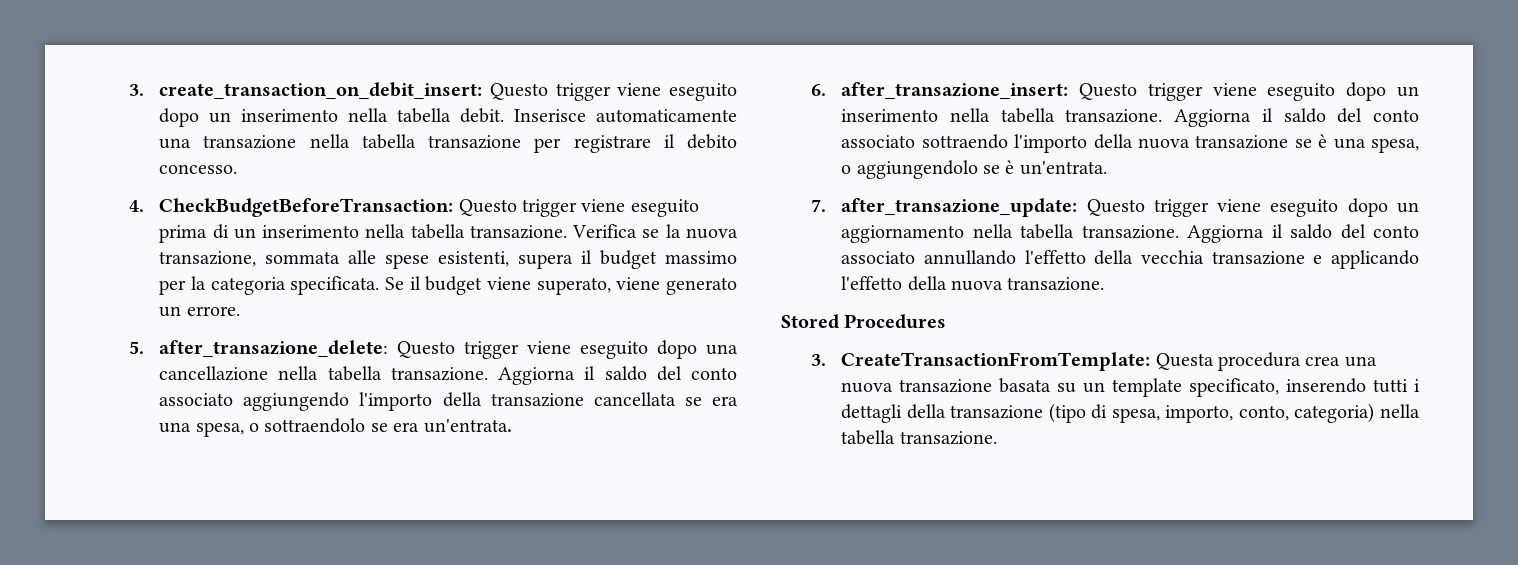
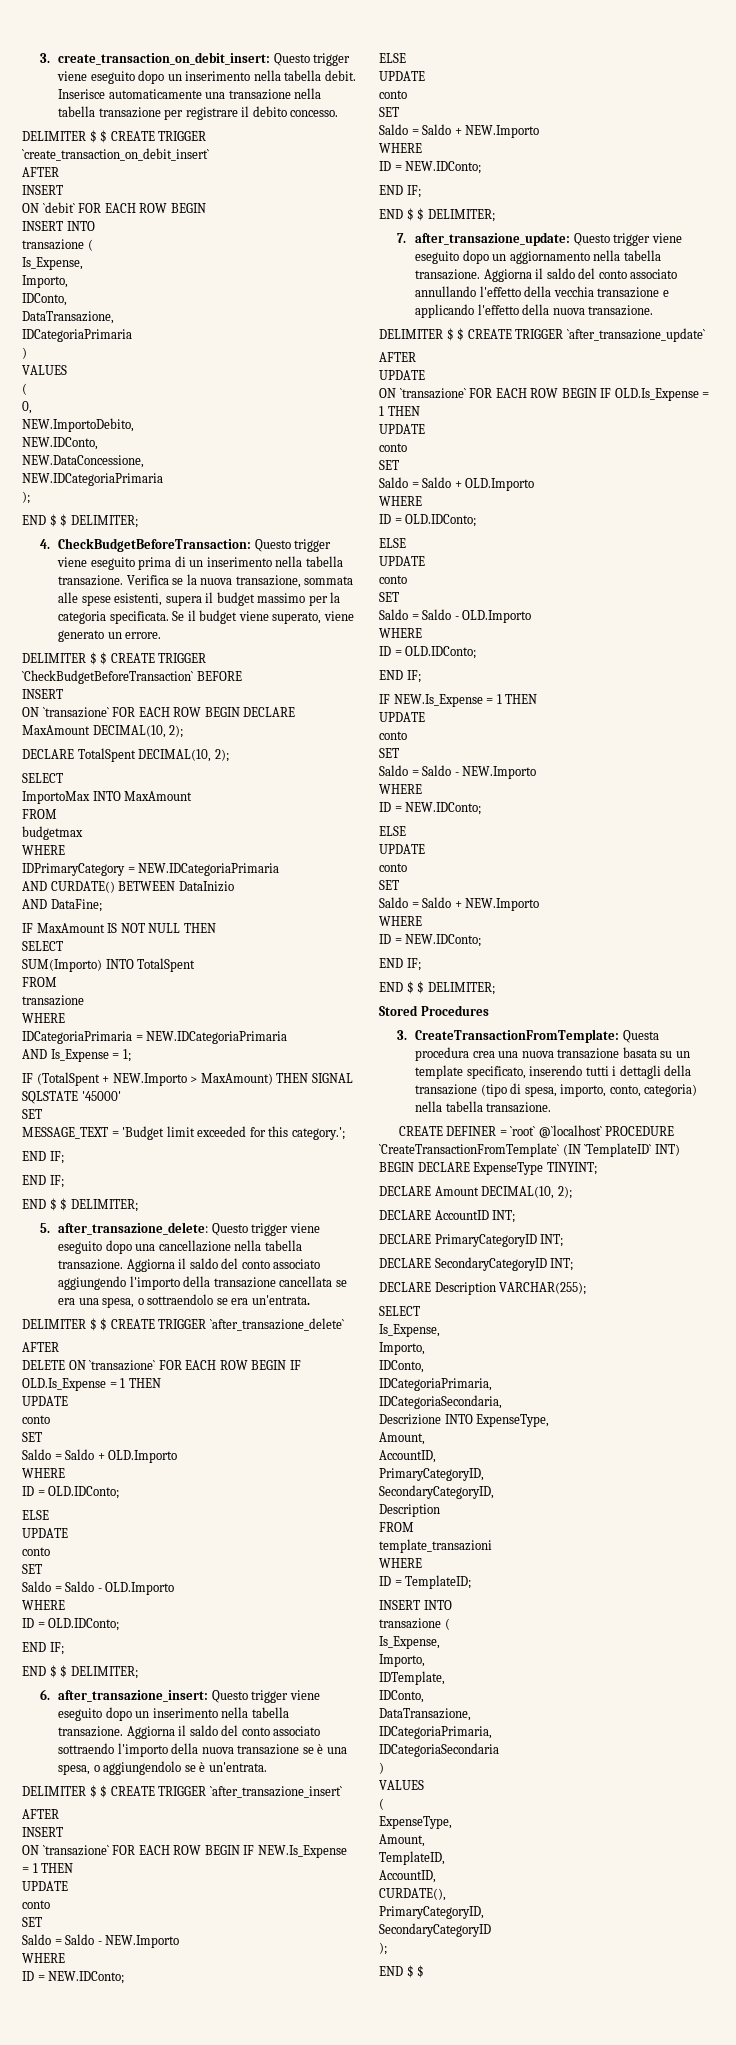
(238, 169) none -> [22,130,207,143] [22,148,209,161] [22,167,59,177] [22,185,63,195] [22,202,206,213] [22,221,95,231] [22,239,93,251] [22,257,83,270] [22,275,68,288] [22,293,67,306] [22,311,114,324] [22,329,132,342] [22,347,27,359] [22,365,67,375] [22,383,27,395] [22,401,32,414] [22,418,134,432] [22,437,98,450] [22,455,144,468] [22,473,163,486] [22,491,30,504] [22,514,138,528] // DELIMITER $ $ CREATE TRIGGER `create_transaction_on_debit_insert` // AFTER // INSERT // ON `debit` FOR EACH ROW BEGIN // INSERT INTO // transazione ( // Is_Expense, // Importo, // IDConto, // DataTransazione, // IDCategoriaPrimaria // ) // VALUES // ( // 0, // NEW.ImportoDebito, // NEW.IDConto, // NEW.DataConcessione, // NEW.IDCategoriaPrimaria // ); // END $ $ DELIMITER;
(240, 311) none -> [22,652,207,665] [22,670,242,684] [22,689,63,699] [22,707,296,718] [22,725,184,738] [22,748,229,762] [22,773,63,783] [22,791,193,804] [22,809,57,819] [22,826,83,840] [22,845,65,855] [22,863,280,876] [22,881,234,893] [22,899,102,912] [22,923,216,933] [22,941,63,951] [22,958,196,972] [22,977,57,987] [22,995,84,1006] [22,1013,65,1023] [22,1031,288,1044] [22,1049,131,1062] [22,1072,353,1086] [22,1091,121,1104] [22,1109,42,1119] [22,1126,345,1140] [22,1151,64,1164] [22,1175,64,1188] [22,1198,138,1212] // DELIMITER $ $ CREATE TRIGGER `CheckBudgetBeforeTransaction` BEFORE // INSERT // ON `transazione` FOR EACH ROW BEGIN DECLARE MaxAmount DECIMAL(10, 2); // DECLARE TotalSpent DECIMAL(10, 2); // SELECT // ImportoMax INTO MaxAmount // FROM // budgetmax // WHERE // IDPrimaryCategory = NEW.IDCategoriaPrimaria // AND CURDATE() BETWEEN DataInizio // AND DataFine; // IF MaxAmount IS NOT NULL THEN // SELECT // SUM(Importo) INTO TotalSpent // FROM // transazione // WHERE // IDCategoriaPrimaria = NEW.IDCategoriaPrimaria // AND Is_Expense = 1; // IF (TotalSpent + NEW.Importo > MaxAmount) THEN SIGNAL SQLSTATE '45000' // SET // MESSAGE_TEXT = 'Budget limit exceeded for this category.'; // END IF; // END IF; // END $ $ DELIMITER;
(512, 426) none -> [22,1318,344,1331] [22,1342,59,1352] [22,1360,301,1371] [22,1378,161,1391] [22,1396,68,1406] [22,1415,50,1424] [22,1432,42,1442] [22,1449,178,1463] [22,1468,65,1478] [22,1486,120,1499] [22,1510,49,1520] [22,1528,68,1538] [22,1547,50,1556] [22,1564,42,1574] [22,1581,175,1595] [22,1600,65,1610] [22,1618,120,1631] [22,1642,64,1655] [22,1665,138,1679] // DELIMITER $ $ CREATE TRIGGER `after_transazione_delete` // AFTER // DELETE ON `transazione` FOR EACH ROW BEGIN IF OLD.Is_Expense = 1 THEN // UPDATE // conto // SET // Saldo = Saldo + OLD.Importo // WHERE // ID = OLD.IDConto; // ELSE // UPDATE // conto // SET // Saldo = Saldo - OLD.Importo // WHERE // ID = OLD.IDConto; // END IF; // END $ $ DELIMITER;
(1107, 168) none -> [22,1785,342,1798] [22,1809,59,1819] [22,1827,63,1837] [22,1845,347,1858] [22,1863,74,1873] [22,1881,68,1891] [22,1900,50,1909] [22,1917,42,1927] [22,1934,180,1948] [22,1953,65,1963] [22,1971,125,1984] [379,53,406,63] [379,71,425,81] [379,90,407,99] [379,107,399,117] [379,124,540,138] [379,143,422,153] [379,161,482,174] [379,185,421,198] [379,208,495,222] // DELIMITER $ $ CREATE TRIGGER `after_transazione_insert` // AFTER // INSERT // ON `transazione` FOR EACH ROW BEGIN IF NEW.Is_Expense = 1 THEN // UPDATE // conto // SET // Saldo = Saldo - NEW.Importo // WHERE // ID = NEW.IDConto; // ELSE // UPDATE // conto // SET // Saldo = Saldo + NEW.Importo // WHERE // ID = NEW.IDConto; // END IF; // END $ $ DELIMITER;
(1105, 284) none -> [379,328,705,342] [379,352,416,362] [379,370,425,380] [379,388,710,401] [379,406,420,416] [379,424,425,434] [379,443,407,452] [379,460,399,470] [379,477,535,491] [379,496,422,506] [379,514,477,527] [379,538,406,548] [379,556,425,566] [379,575,407,584] [379,592,399,602] [379,609,532,623] [379,628,422,638] [379,646,477,659] [379,670,421,683] [379,694,538,707] [379,712,425,722] [379,731,407,740] [379,748,399,758] [379,765,537,779] [379,784,422,794] [379,802,482,815] [379,826,406,836] [379,844,425,854] [379,863,407,872] [379,880,399,890] [379,897,540,911] [379,916,422,926] [379,934,482,947] [379,958,421,971] [379,981,495,995] // DELIMITER $ $ CREATE TRIGGER `after_transazione_update` // AFTER // UPDATE // ON `transazione` FOR EACH ROW BEGIN IF OLD.Is_Expense = 1 THEN // UPDATE // conto // SET // Saldo = Saldo + OLD.Importo // WHERE // ID = OLD.IDConto; // ELSE // UPDATE // conto // SET // Saldo = Saldo - OLD.Importo // WHERE // ID = OLD.IDConto; // END IF; // IF NEW.Is_Expense = 1 THEN // UPDATE // conto // SET // Saldo = Saldo - NEW.Importo // WHERE // ID = NEW.IDConto; // ELSE // UPDATE // conto // SET // Saldo = Saldo + NEW.Importo // WHERE // ID = NEW.IDConto; // END IF; // END $ $ DELIMITER;
(997, 438) none -> [398,1125,675,1138] [379,1143,680,1157] [379,1162,597,1175] [379,1186,572,1199] [379,1210,516,1223] [379,1234,564,1247] [379,1257,574,1271] [379,1282,587,1295] [379,1306,420,1316] [379,1324,440,1337] [379,1342,425,1355] [379,1360,424,1373] [379,1378,492,1391] [379,1395,502,1409] [379,1414,550,1427] [379,1432,425,1445] [379,1450,436,1463] [379,1468,484,1481] [379,1485,494,1499] [379,1504,440,1517] [379,1522,414,1532] [379,1539,492,1553] [379,1558,422,1568] [379,1575,472,1589] [379,1600,452,1610] [379,1618,450,1630] [379,1636,440,1649] [379,1654,425,1667] [379,1671,445,1685] [379,1690,424,1703] [379,1708,471,1721] [379,1726,492,1739] [379,1743,499,1757] [379,1762,384,1774] [379,1780,424,1790] [379,1798,384,1810] [379,1816,452,1829] [379,1834,425,1847] [379,1851,445,1865] [379,1870,436,1883] [379,1888,446,1901] [379,1906,484,1919] [379,1923,491,1937] [379,1942,387,1955] [379,1965,425,1978] // CREATE DEFINER = `root` @`localhost` PROCEDURE `CreateTransactionFromTemplate` (IN `TemplateID` INT) BEGIN DECLARE ExpenseType TINYINT; // DECLARE Amount DECIMAL(10, 2); // DECLARE AccountID INT; // DECLARE PrimaryCategoryID INT; // DECLARE SecondaryCategoryID INT; // DECLARE Description VARCHAR(255); // SELECT // Is_Expense, // Importo, // IDConto, // IDCategoriaPrimaria, // IDCategoriaSecondaria, // Descrizione INTO ExpenseType, // Amount, // AccountID, // PrimaryCategoryID, // SecondaryCategoryID, // Description // FROM // template_transazioni // WHERE // ID = TemplateID; // INSERT INTO // transazione ( // Is_Expense, // Importo, // IDTemplate, // IDConto, // DataTransazione, // IDCategoriaPrimaria, // IDCategoriaSecondaria // ) // VALUES // ( // ExpenseType, // Amount, // TemplateID, // AccountID, // CURDATE(), // PrimaryCategoryID, // SecondaryCategoryID // ); // END $ $

